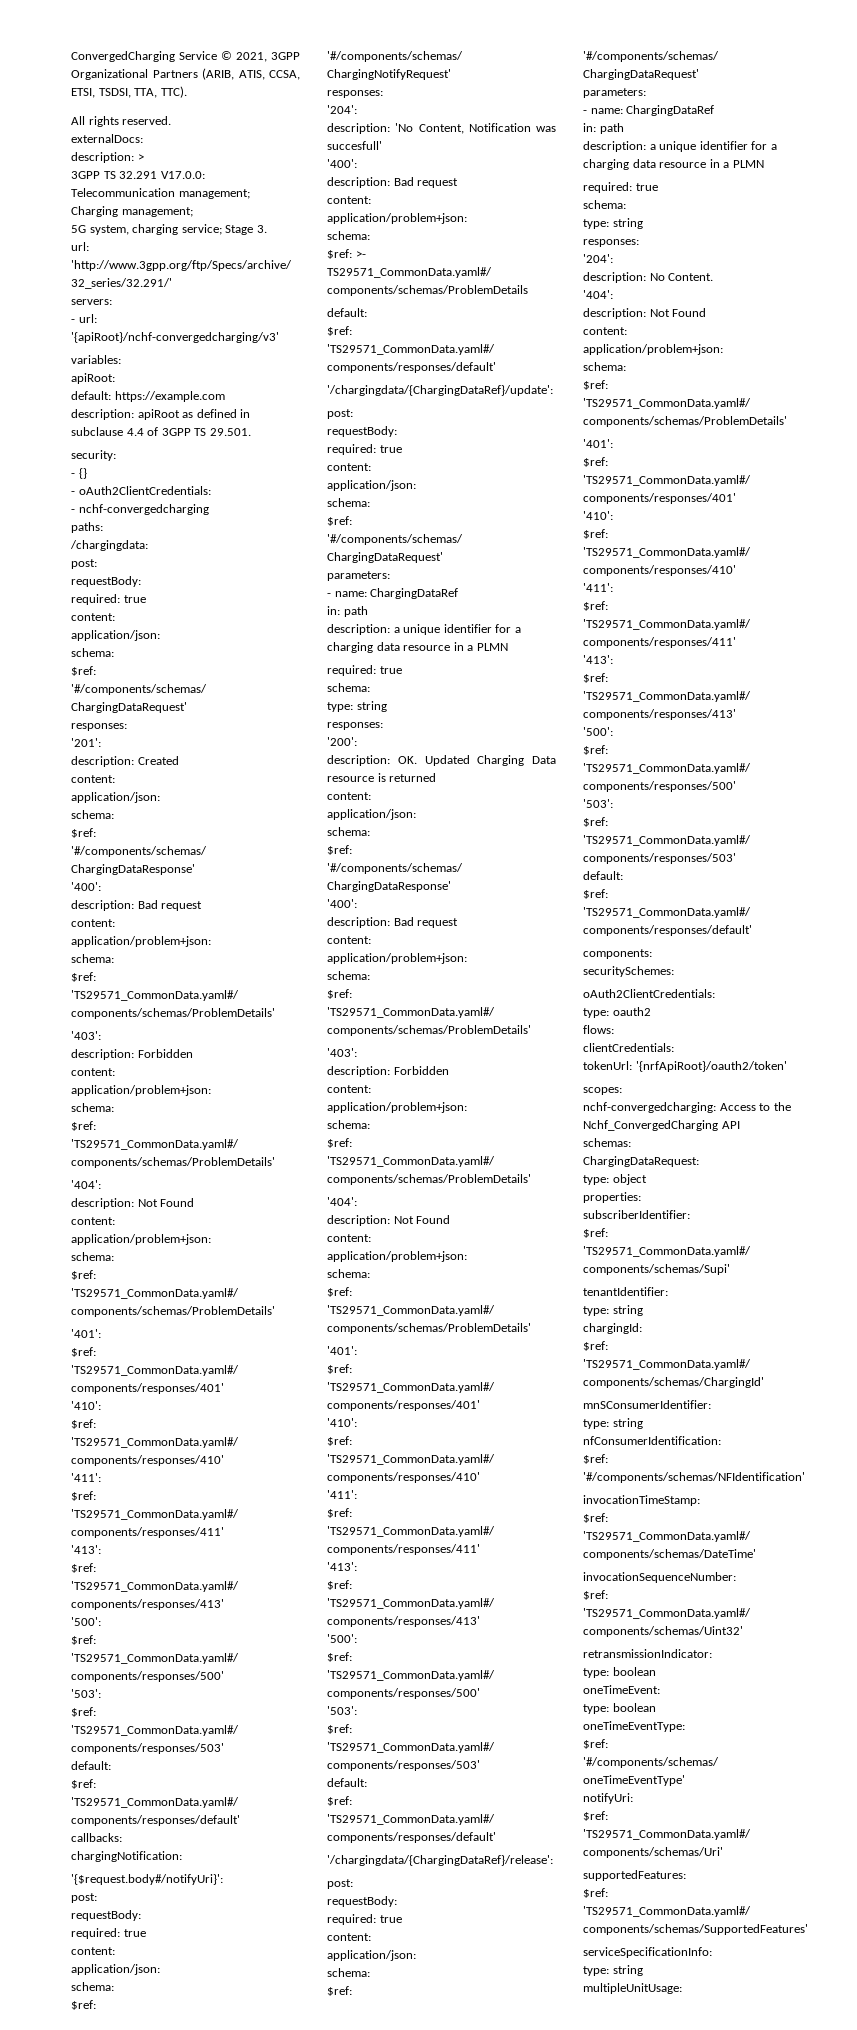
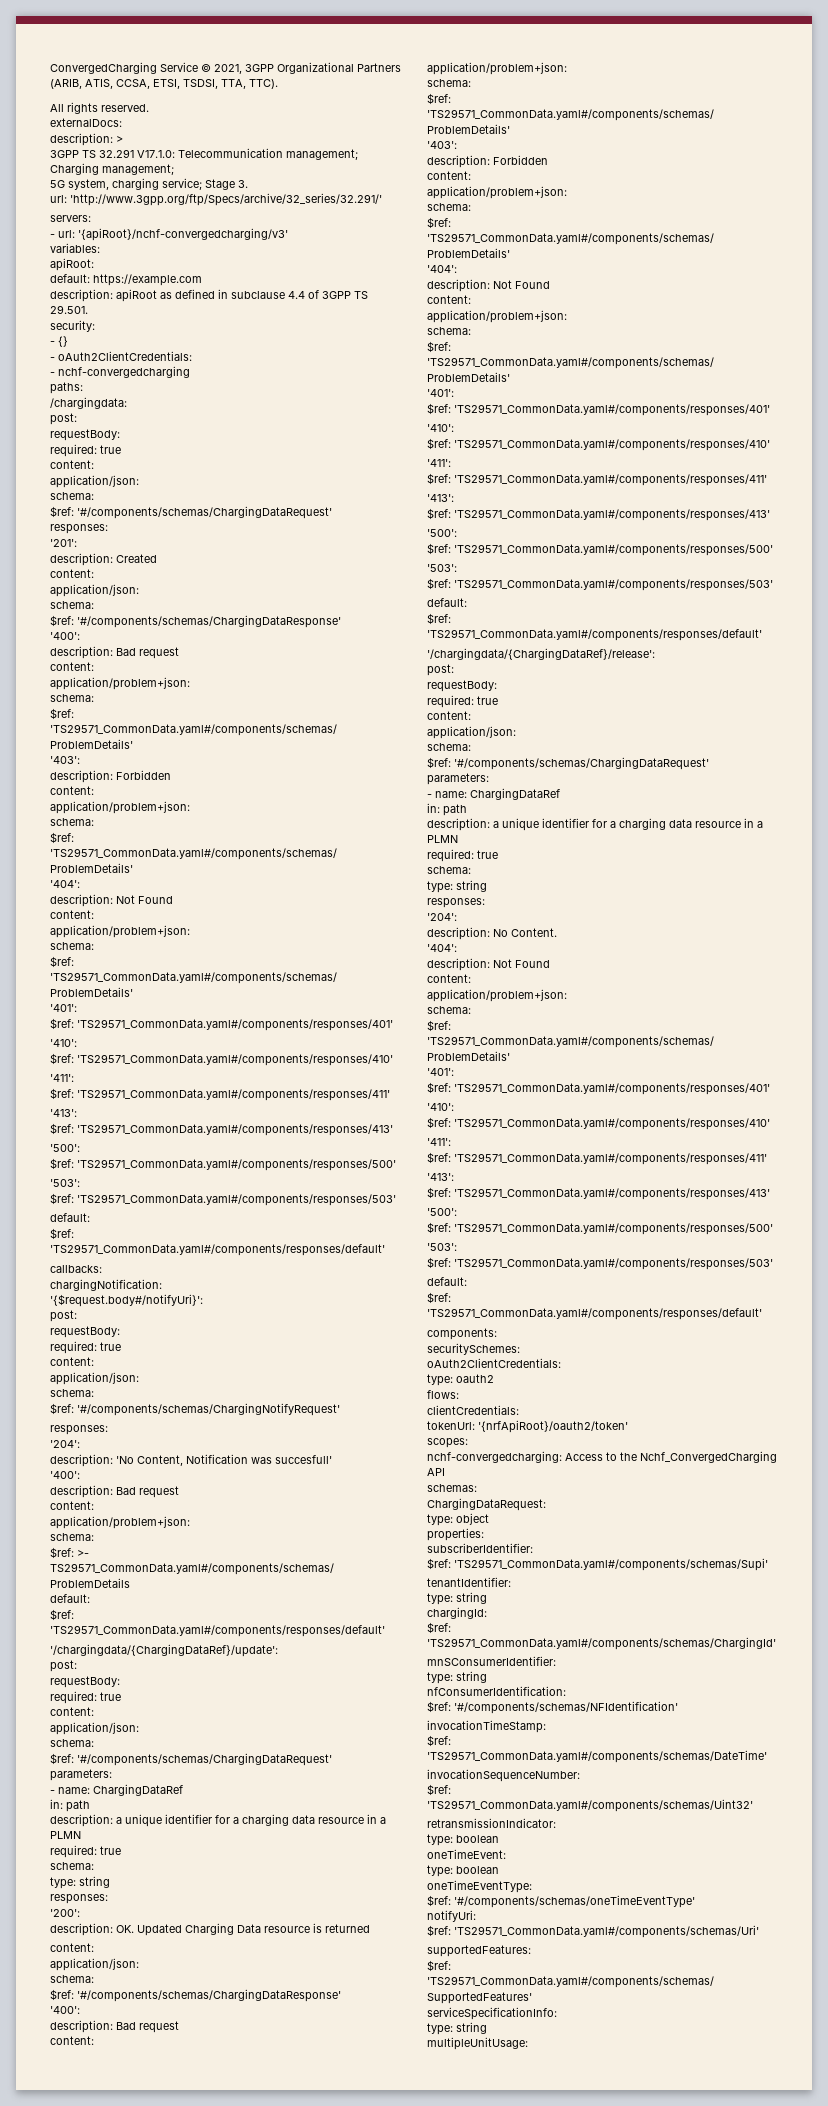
[160,171,205,179] V17.0.0: -> [137,150,175,158] V17.1.0:

